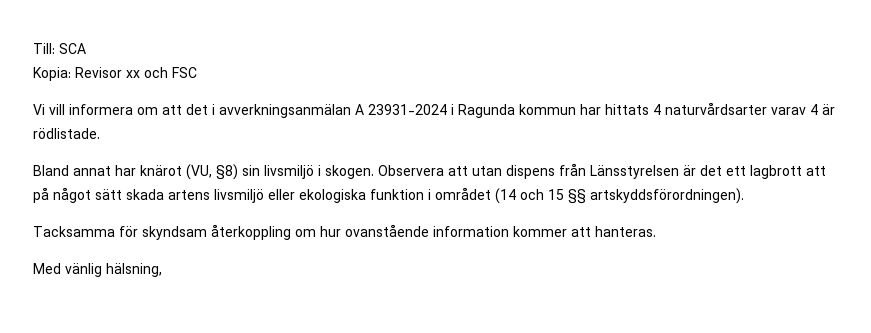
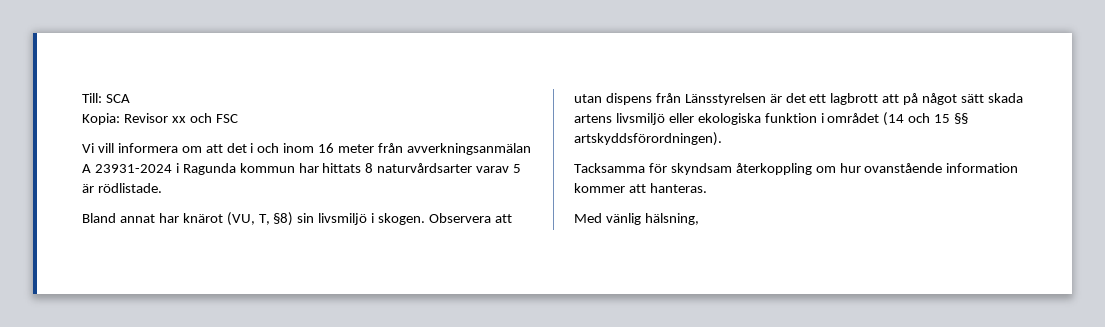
(215, 109) none -> [257,143,404,153] och inom 16 meter från
[653,104,661,115] 4 -> [365,163,374,173] 8
[810,104,818,115] 4 -> [513,164,522,173] 5
(212, 172) none -> [258,214,270,225] T,

